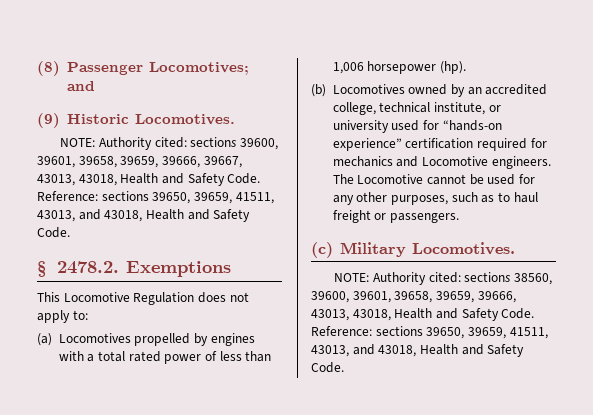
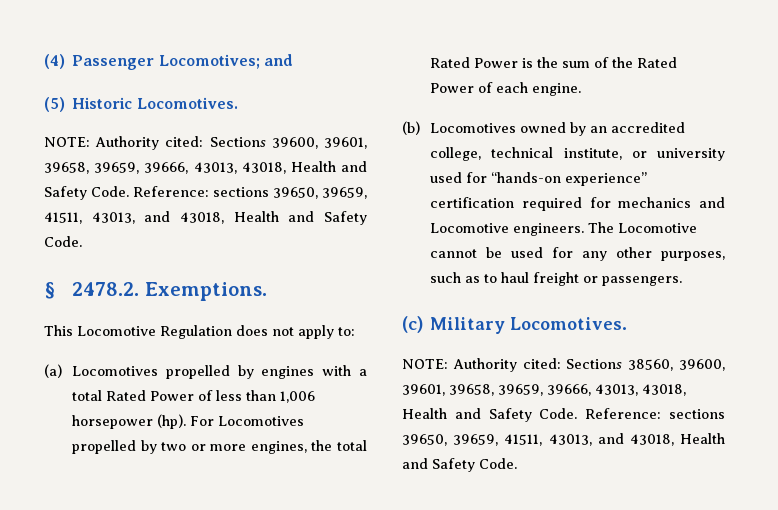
[37,61,60,76] (8) -> [44,54,65,69] (4)
[37,113,60,128] (9) -> [44,97,65,112] (5)
[190,137,279,150] [37,156,242,168] sections 39600, 39601, 39658, 39659, 39666, 39667, -> [209,137,367,149] [44,162,189,174] Sections 39600, 39601, 39658, 39659, 39666,
[125,261,231,277] Exemptions -> [144,282,267,301] Exemptions.
[128,351,202,364] rated power -> [106,390,195,401] Rated Power
(467, 67) none -> [190,416,305,426] [72,440,367,454] [430,57,678,68] [430,82,582,96] For Locomotives propelled by two or more engines, the total Rated Power is the sum of the Rated Power of each engine.
[464,272,512,282] sections -> [566,359,623,369] Sections

